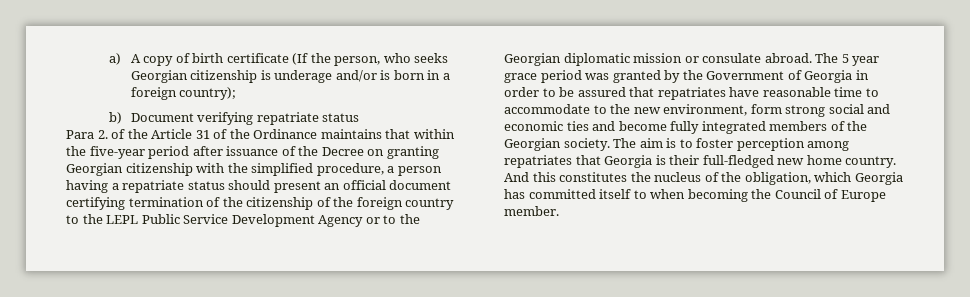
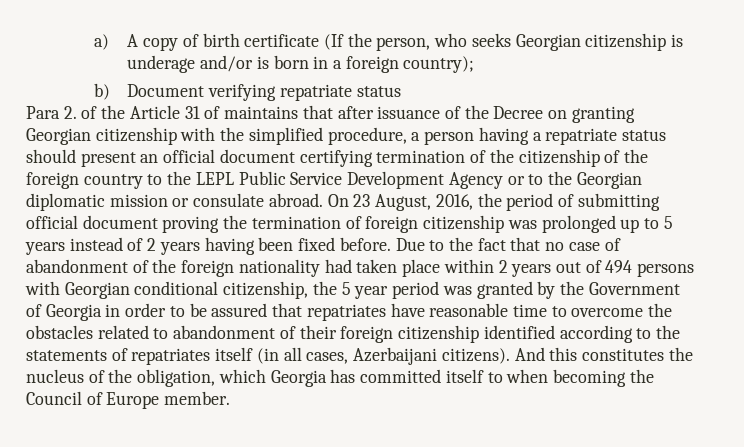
[229,129,455,139] [66,146,190,159] the Ordinance maintains that within the five-year period -> [224,105,333,119] maintains that
[815,53,839,63] The -> [327,193,660,211] [26,215,673,233] [25,237,621,255] [26,259,695,277] [25,281,337,299] On 23 August, 2016, the period of submitting official document proving the termination of foreign citizenship was prolonged up to 5 years instead of 2 years having been fixed before. Due to the fact that no case of abandonment of the foreign nationality had taken place within 2 years out of 494 persons with Georgian conditional citizenship, the
[504,73,537,83] grace -> (389, 292) none
[504,104,891,117] [504,121,868,134] [504,138,850,151] [504,155,897,168] accommodate to the new environment, form strong social and economic ties and become fully integrated members of the Georgian society. The aim is to foster perception among repatriates that Georgia is their full-fledged new home country. -> [571,303,673,317] [26,325,680,343] [26,347,510,365] overcome the obstacles related to abandonment of their foreign citizenship identified according to the statements of repatriates itself (in all cases, Azerbaijani citizens).

